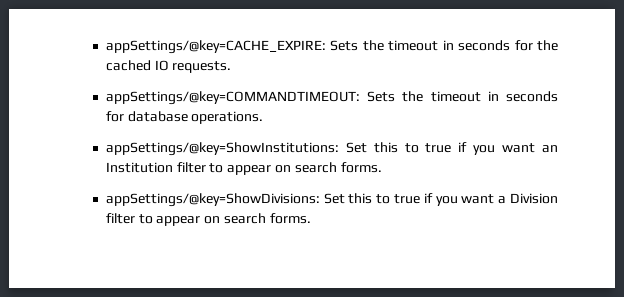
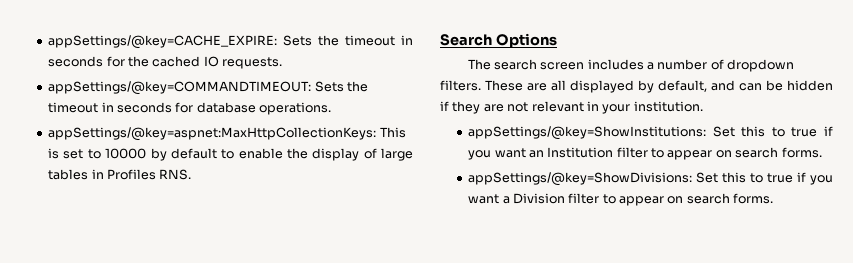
(264, 117) none -> [48,127,406,141] [48,148,413,161] [48,169,192,180] [440,33,557,48] [467,59,795,72] [440,80,833,93] [440,101,703,114] // appSettings/@key=aspnet:MaxHttpCollectionKeys: This is set to 10000 by default to enable the display of large tables in Profiles RNS. // Search Options // The search screen includes a number of dropdown filters. These are all displayed by default, and can be hidden if they are not relevant in your institution.

